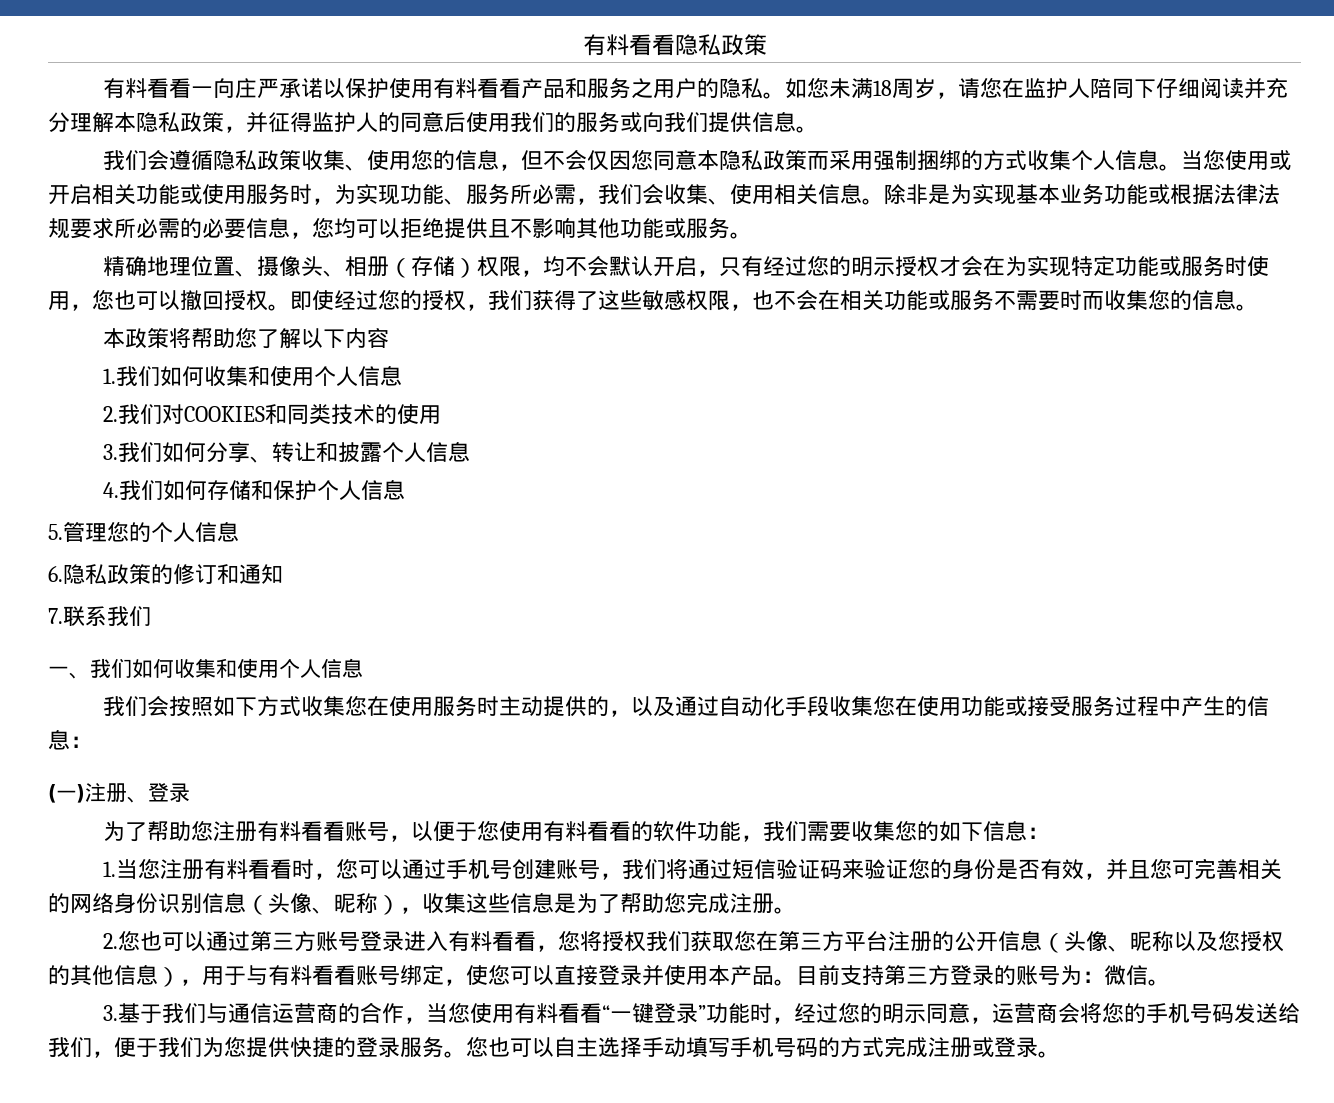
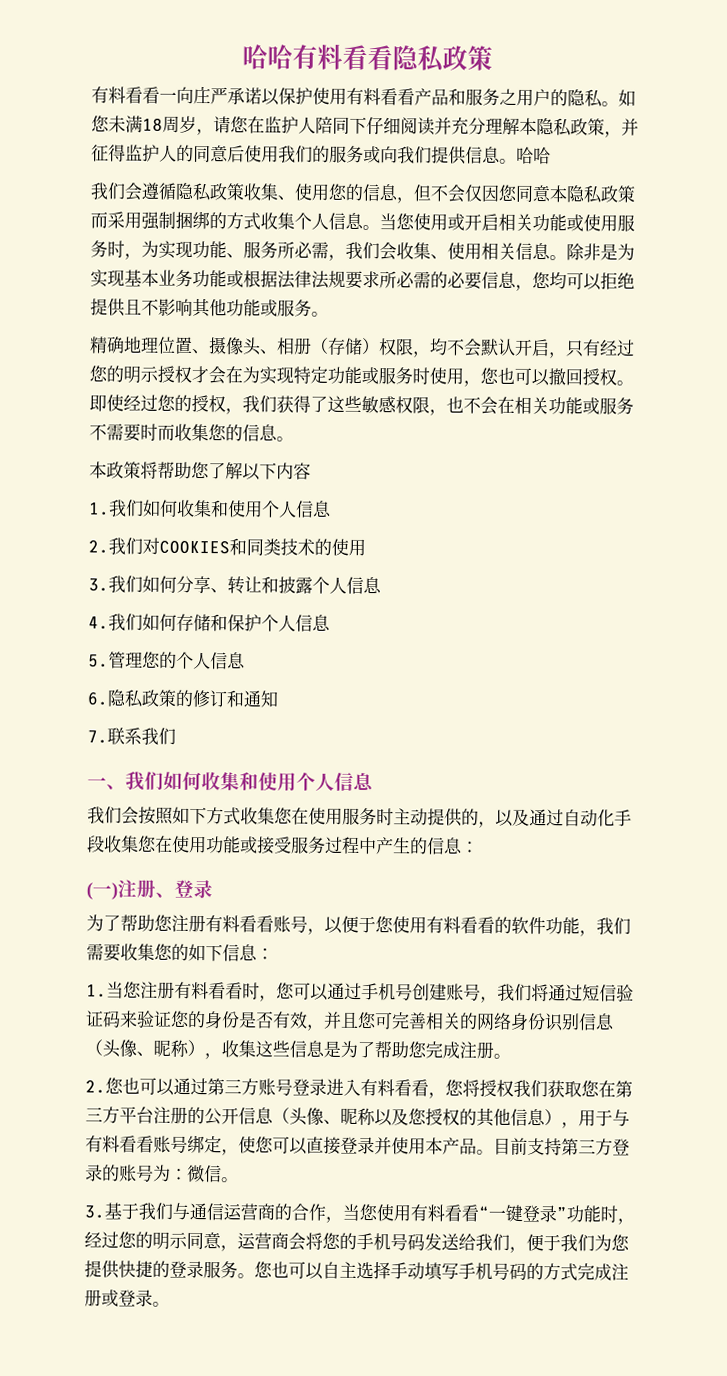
(582, 45) none -> [241,44,293,70] 哈哈
(818, 129) none -> [516,146,551,165] 哈哈

